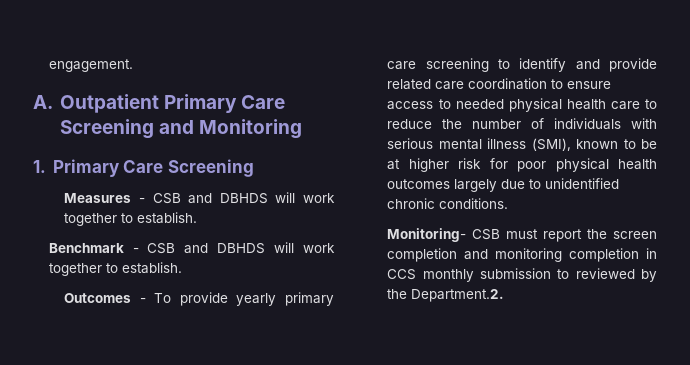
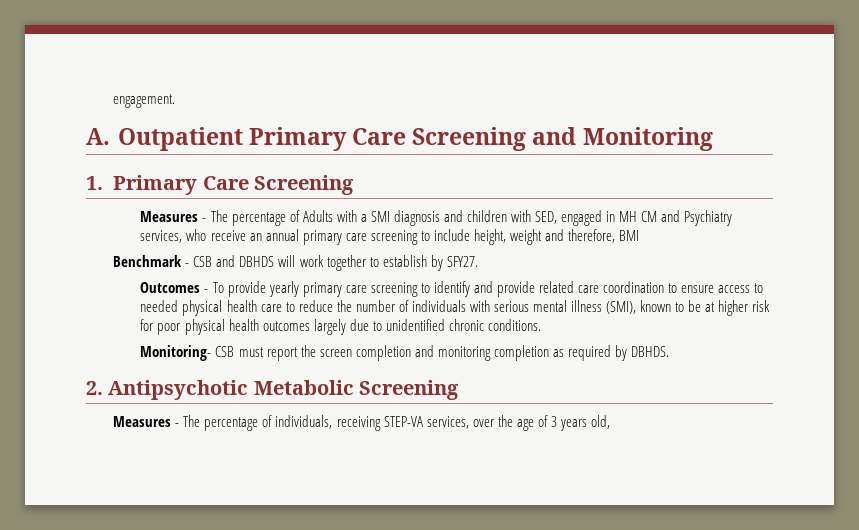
[152,192,335,204] [64,212,198,226] CSB and DBHDS will work together to establish. -> [210,210,733,226] [140,229,640,245] The percentage of Adults with a SMI diagnosis and children with SED, engaged in MH CM and Psychiatry services, who receive an annual primary care screening to include height, weight and therefore, BMI
[121,262,182,274] establish. -> [382,255,478,271] establish by SFY27.
[646,248,657,259] [387,268,657,282] [387,289,505,302] in CCS monthly submission to reviewed by the Department.2. -> [552,345,670,361] [86,380,460,400] [113,415,610,431] as required by DBHDS. // 2. Antipsychotic Metabolic Screening // Measures - The percentage of individuals, receiving STEP-VA services, over the age of 3 years old,

